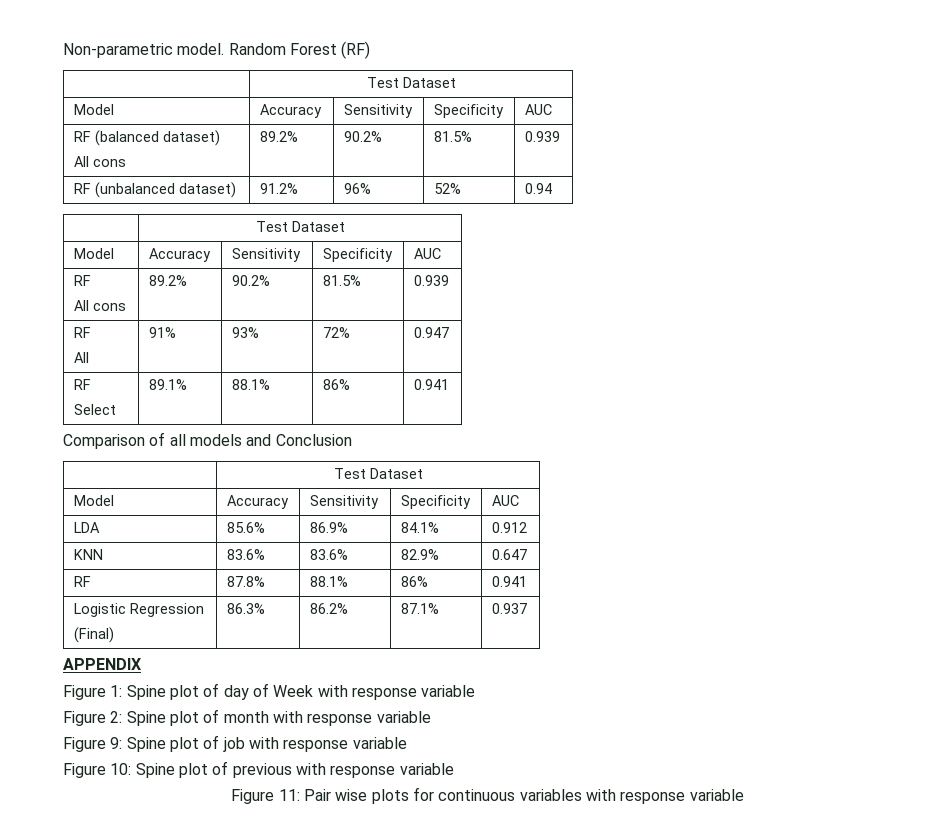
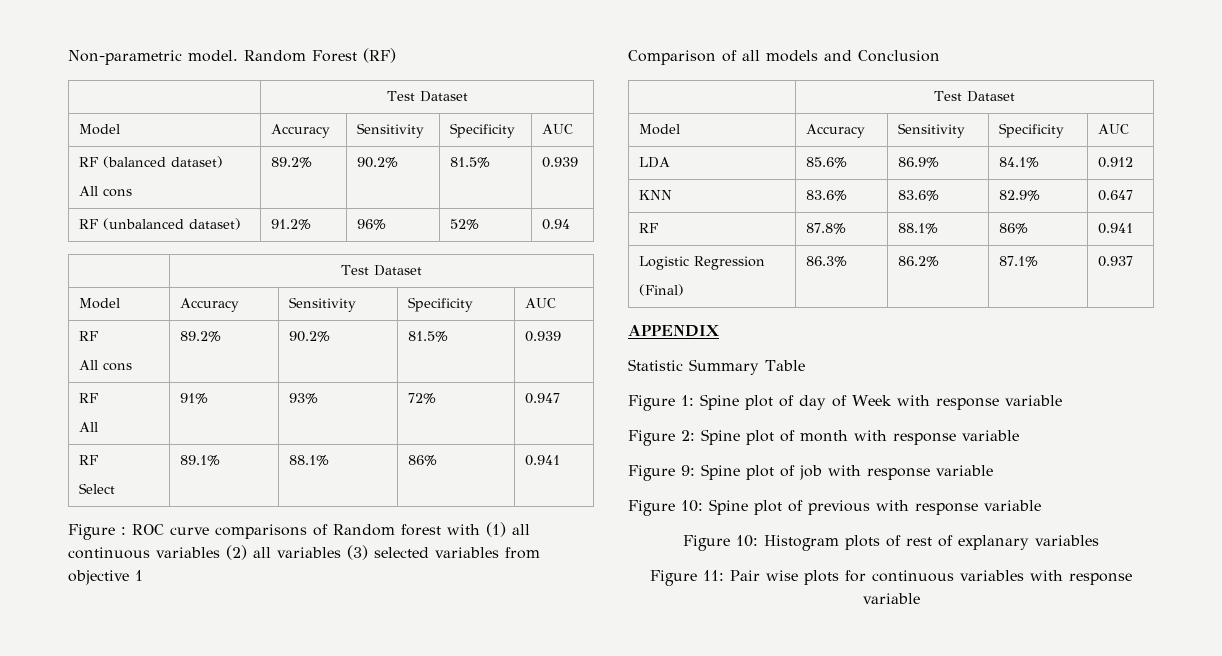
(449, 384) none -> [68,522,530,540] [68,545,540,560] [68,570,143,585] // Figure : ROC curve comparisons of Random forest with (1) all continuous variables (2) all variables (3) selected variables from objective 1
(141, 664) none -> [628,359,805,375] // Statistic Summary Table
(454, 769) none -> [683,535,1099,551] // Figure 10: Histogram plots of rest of explanary variables

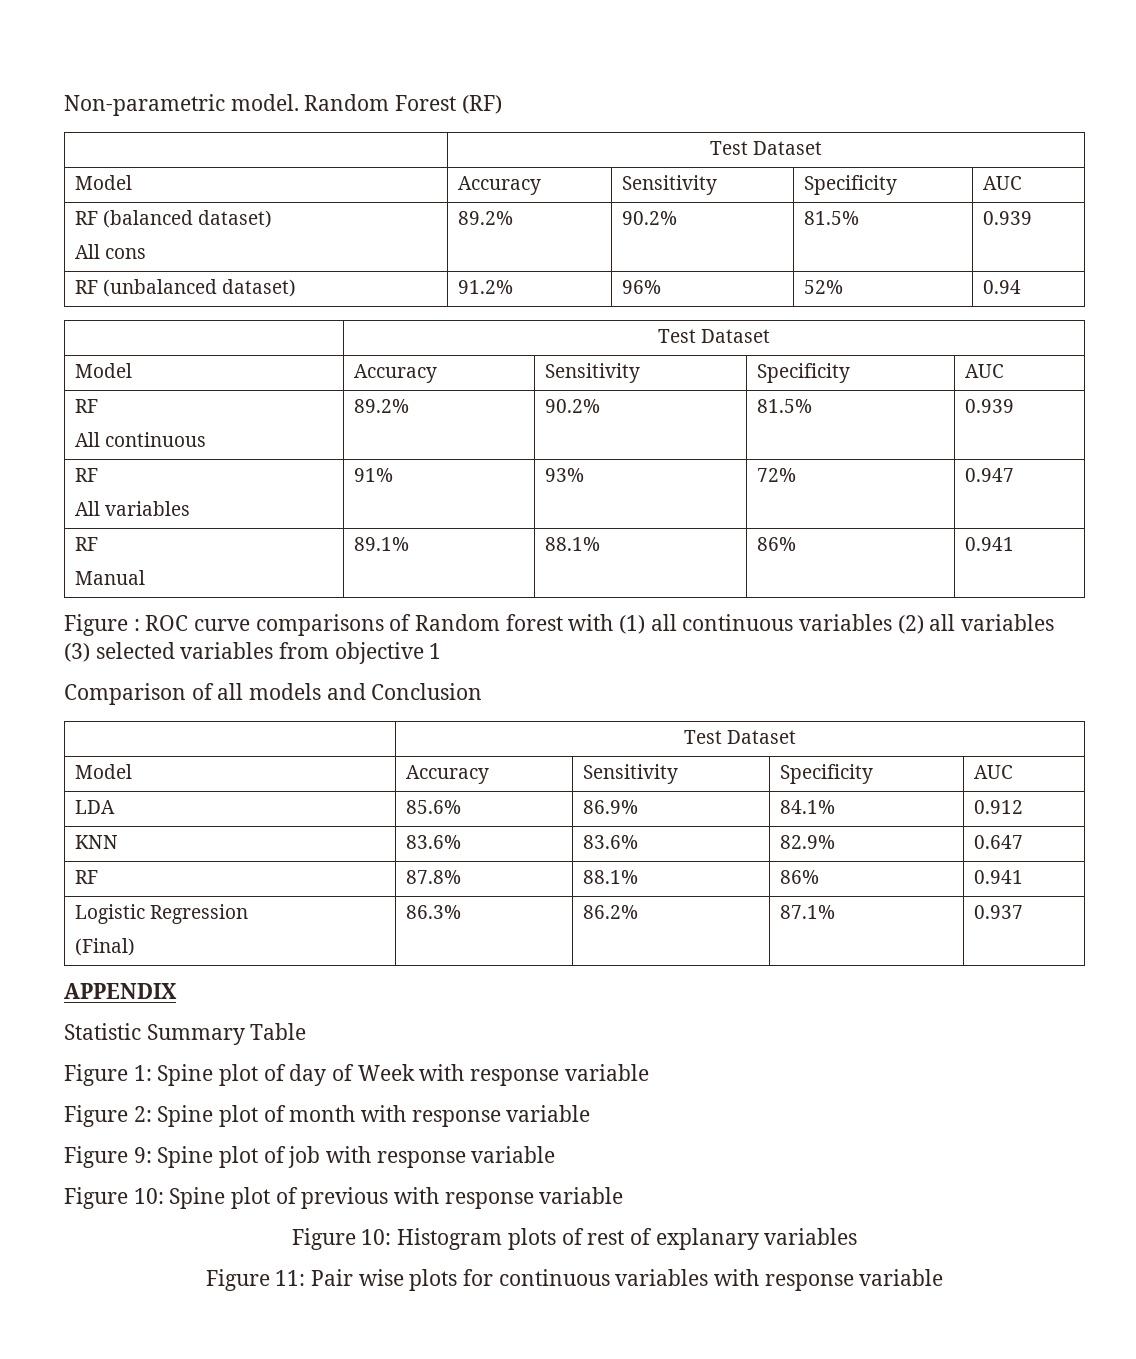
[102,362,132,371] cons -> [104,432,206,447] continuous
(98, 427) none -> [104,501,190,516] variables
[78,483,115,494] Select -> [74,570,145,585] Manual

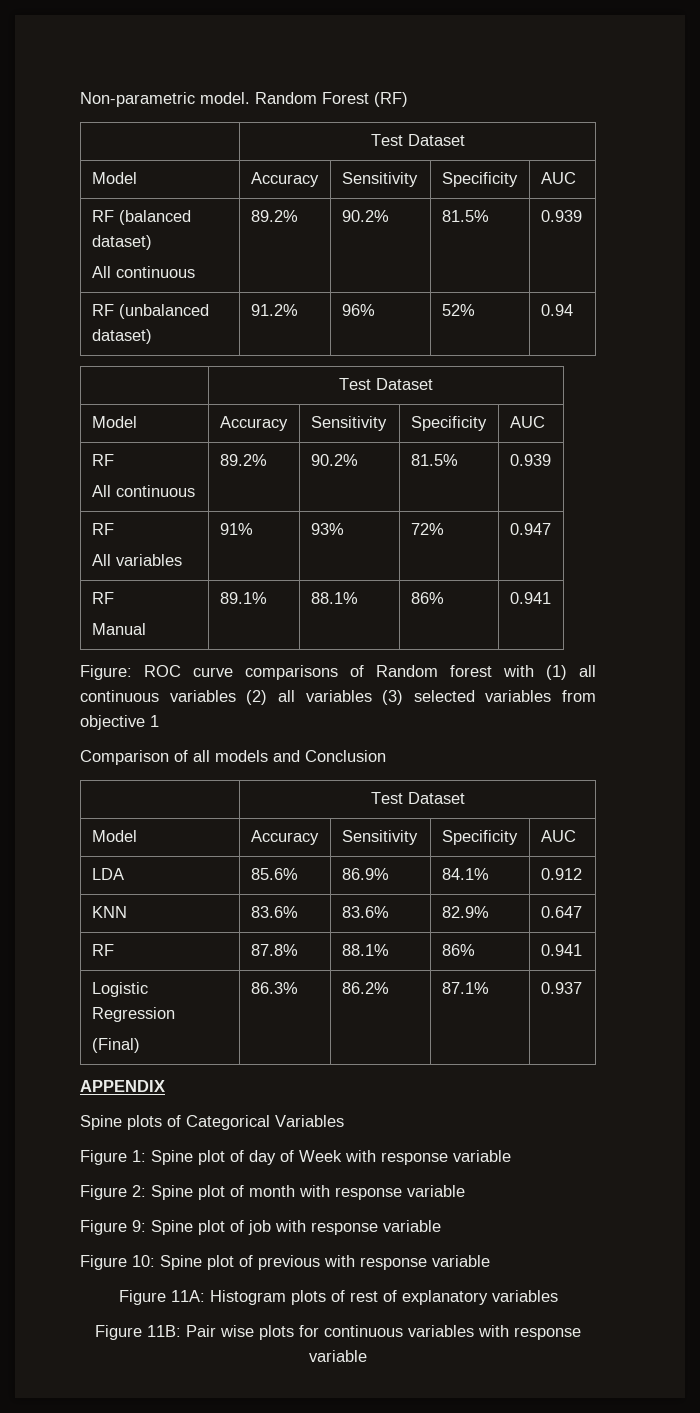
[104,248,146,259] cons -> [115,266,195,278] continuous
[64,614,140,636] Figure : -> [80,665,132,680] Figure:
[64,1023,307,1045] Statistic Summary Table -> [80,1115,344,1130] Spine plots of Categorical Variables
[361,1229,392,1245] 10: -> [170,1290,205,1302] 11A:
[655,1228,759,1250] explanary -> [401,1290,488,1305] explanatory
[275,1270,306,1286] 11: -> [147,1325,181,1337] 11B:

